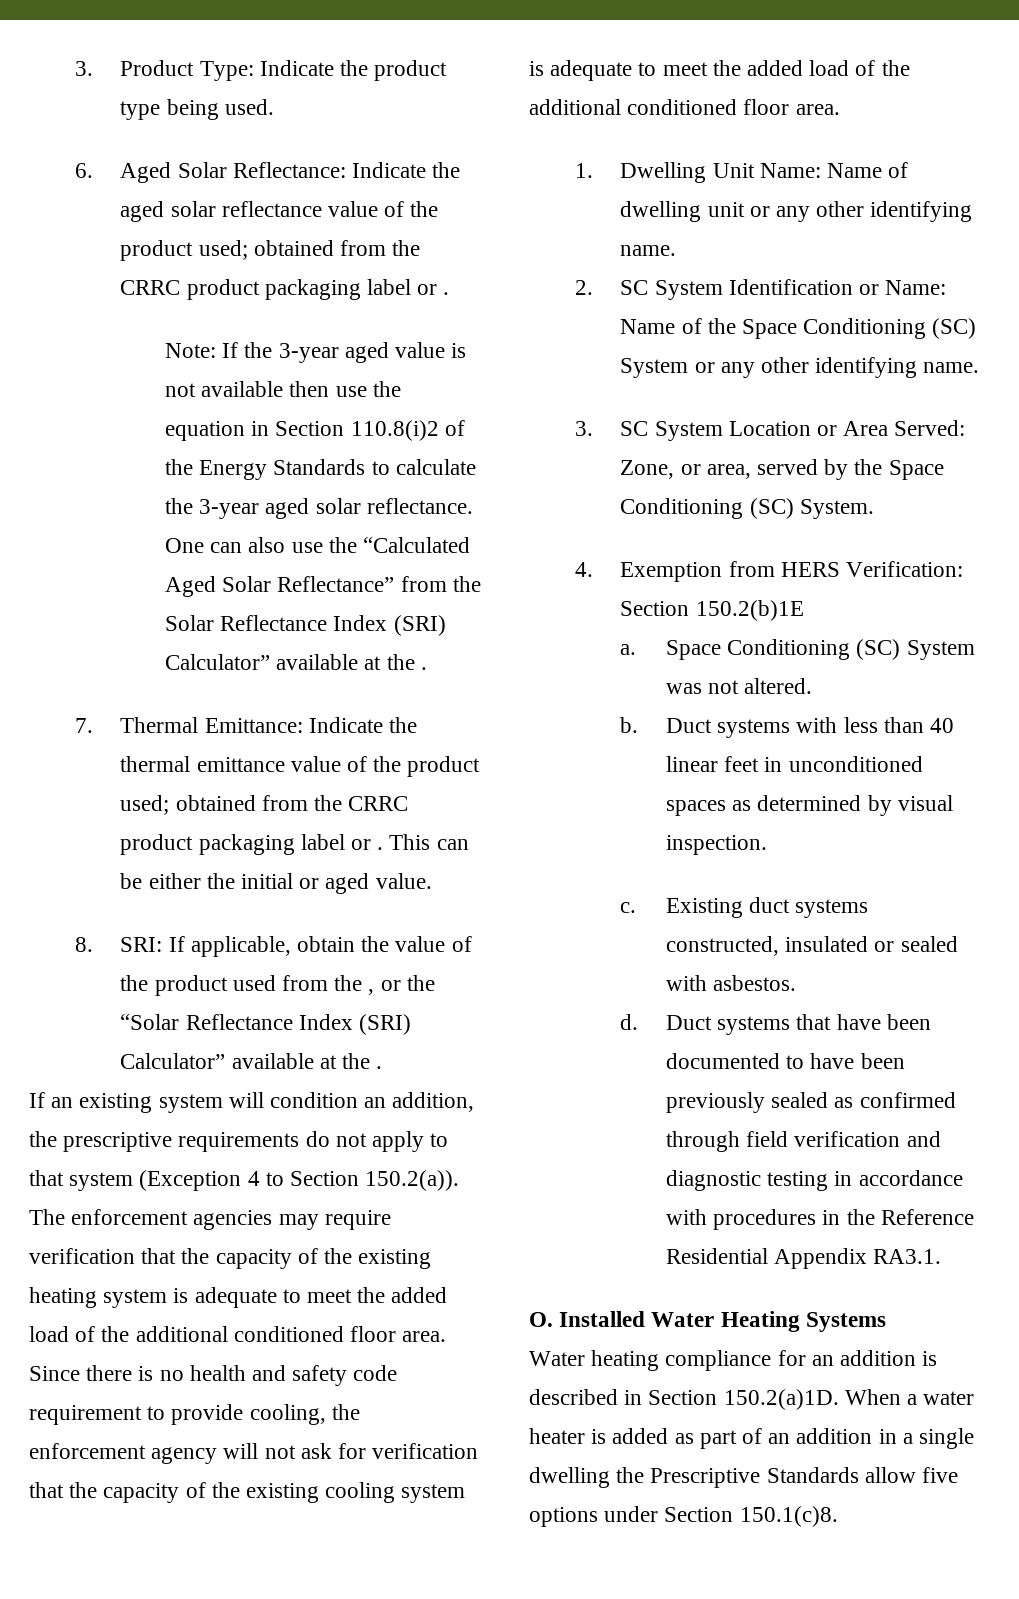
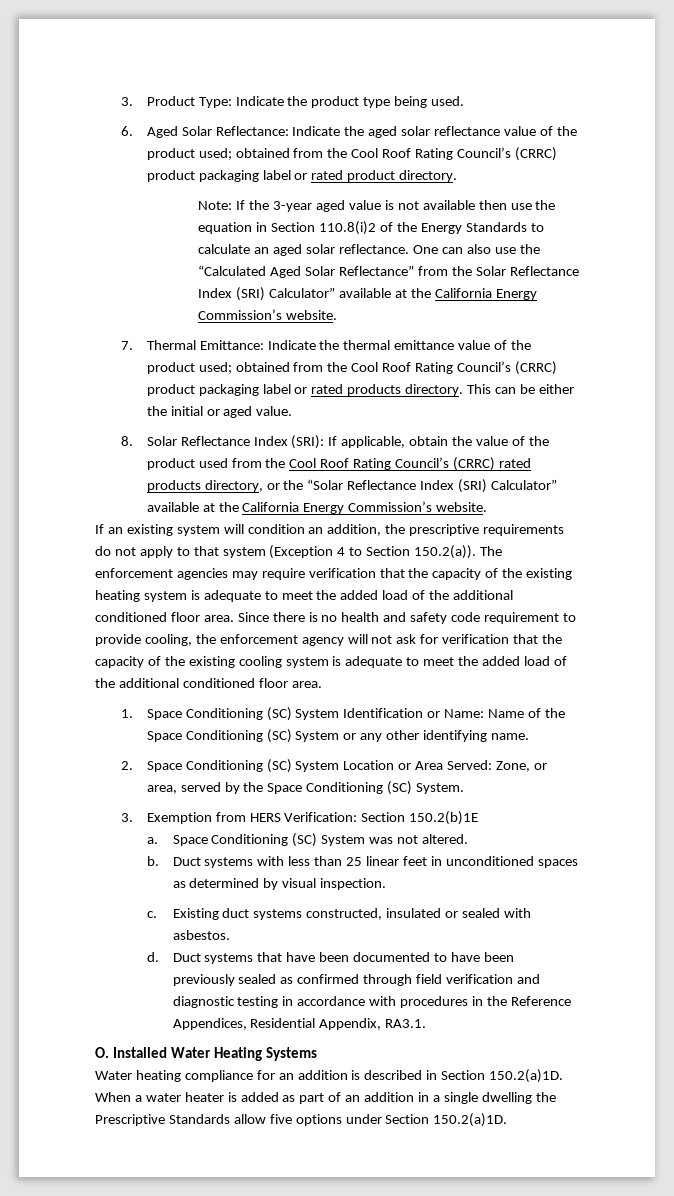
[120,279,450,300] CRRC product packaging label or . -> [351,147,557,161] [146,170,458,182] Cool Roof Rating Council’s (CRRC) product packaging label or rated product directory.
[164,498,260,519] the 3-year -> [254,247,270,254] an
[420,667,427,670] . -> [434,288,537,300] [198,309,338,320] California Energy Commission’s website.
[348,796,409,811] [120,834,384,855] CRRC product packaging label or . -> [351,361,557,375] [146,384,464,396] Cool Roof Rating Council’s (CRRC) product packaging label or rated products directory.
[120,937,163,952] SRI: -> [146,435,325,449] Solar Reflectance Index (SRI):
[368,989,375,995] , -> [289,457,531,471] [146,480,263,492] Cool Roof Rating Council’s (CRRC) rated products directory,
[376,1066,383,1069] . -> [242,501,488,514] California Energy Commission’s website.
[620,162,909,183] [620,201,973,222] [620,245,677,256] [574,280,649,295] Dwelling Unit Name: Name of dwelling unit or any other identifying name. // 2. SC -> [146,707,292,721] Space Conditioning (SC)
[574,421,649,436] 3. SC -> [120,759,292,773] 2. Space Conditioning (SC)
[574,562,593,577] 4. -> [120,813,133,822] 3.
[930,718,955,733] 40 -> [346,857,363,866] 25
[665,1248,868,1269] Residential Appendix -> [172,1018,382,1030] Appendices, Residential Appendix,
[739,1506,838,1527] 150.1(c)8. -> [433,1113,508,1127] 150.2(a)1D.

